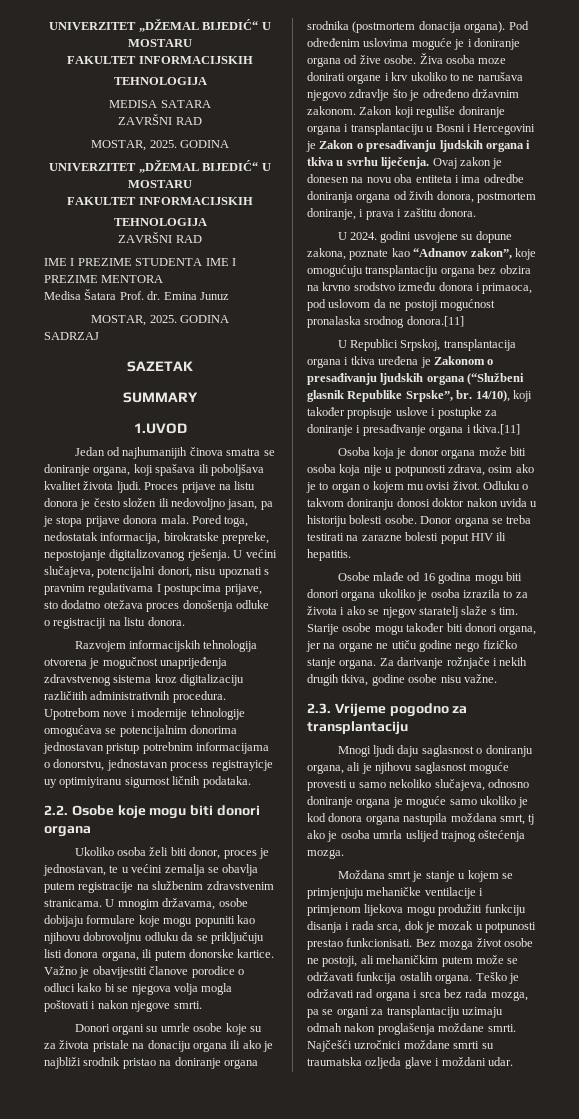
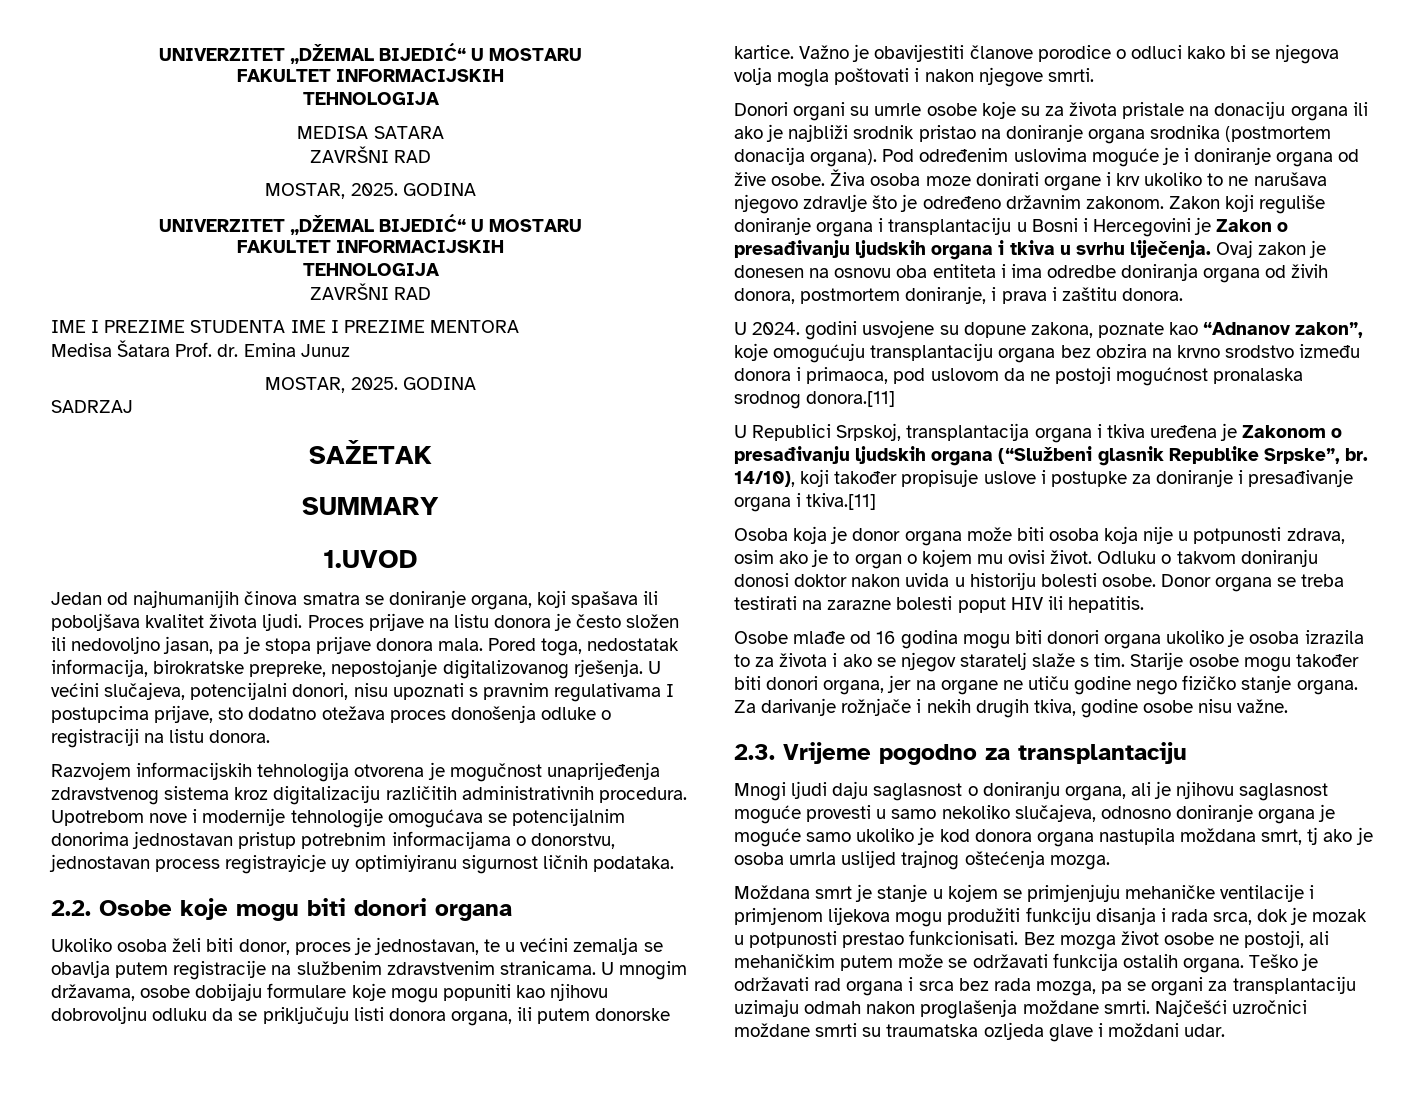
[127,361,193,372] SAZETAK -> [309,440,432,464] SAŽETAK
[366,177,392,183] novu -> [834,268,892,278] osnovu

